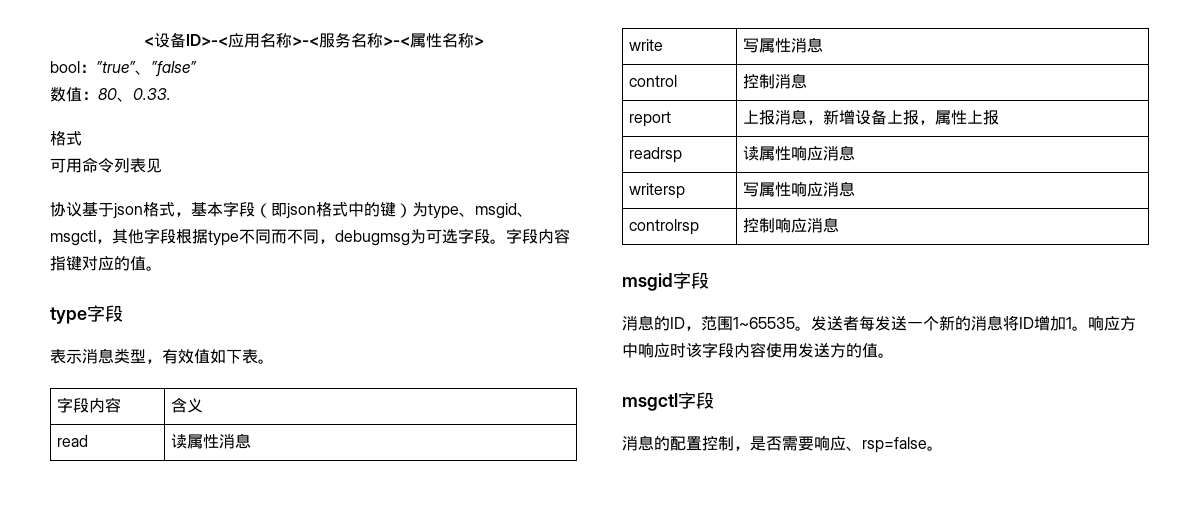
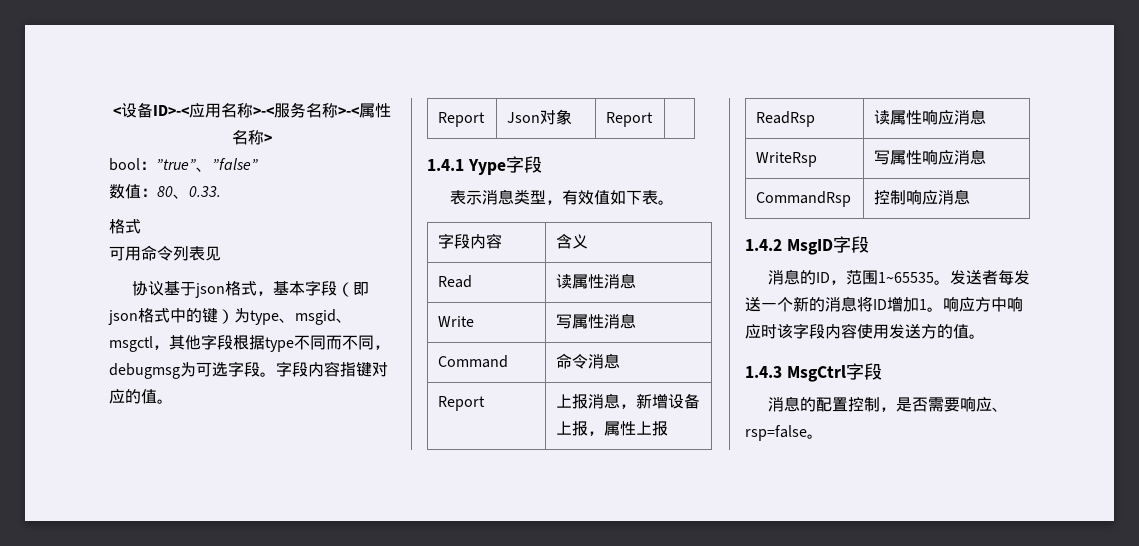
[50,307,87,324] // type -> [438,112,486,127] [507,109,573,125] [606,112,654,127] [427,159,506,175] // Report | Json对象 | Report | // 1.4.1 Yype
[56,435,88,447] read -> [438,275,473,288] Read
[628,39,663,51] write -> [438,316,475,327] Write
[628,75,677,87] [742,73,807,89] [628,111,671,127] control | 控制消息 // report -> [438,355,509,368] [556,353,621,369] [438,396,486,411] Command | 命令消息 // Report
[628,147,682,163] readrsp -> [756,111,816,127] ReadRsp
[628,183,685,199] writersp -> [756,152,818,167] WriteRsp
[628,219,699,235] controlrsp -> [756,191,852,207] CommandRsp
[622,273,673,291] msgid -> [745,239,833,255] 1.4.2 MsgID
[622,393,678,411] msgctl -> [745,365,846,382] 1.4.3 MsgCtrl

